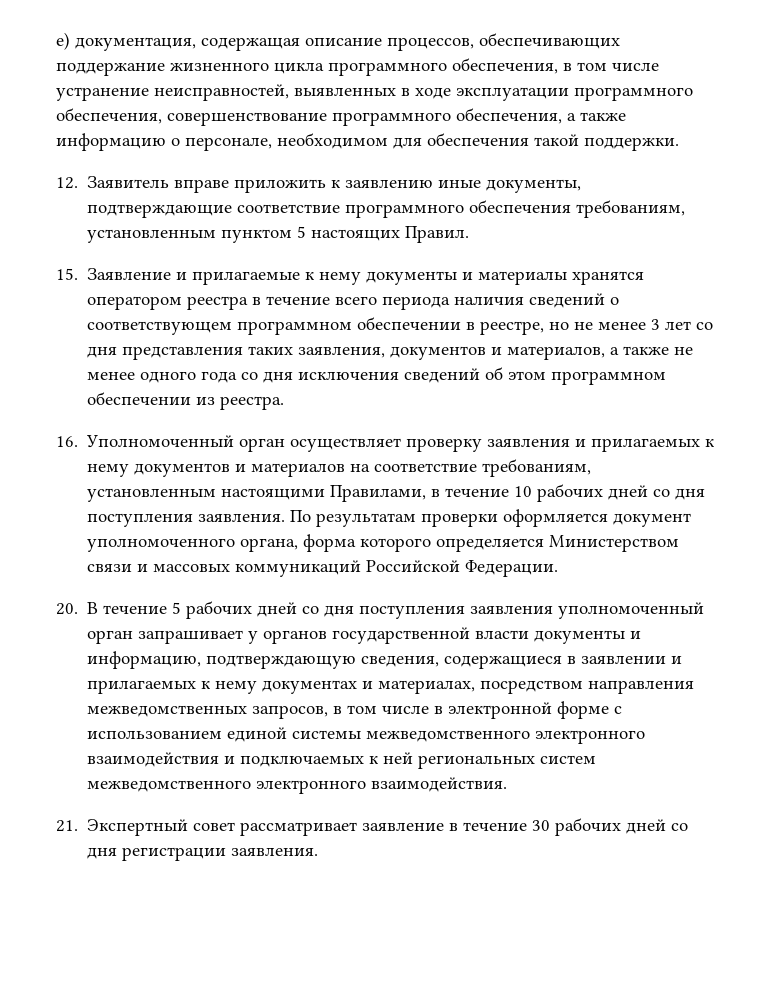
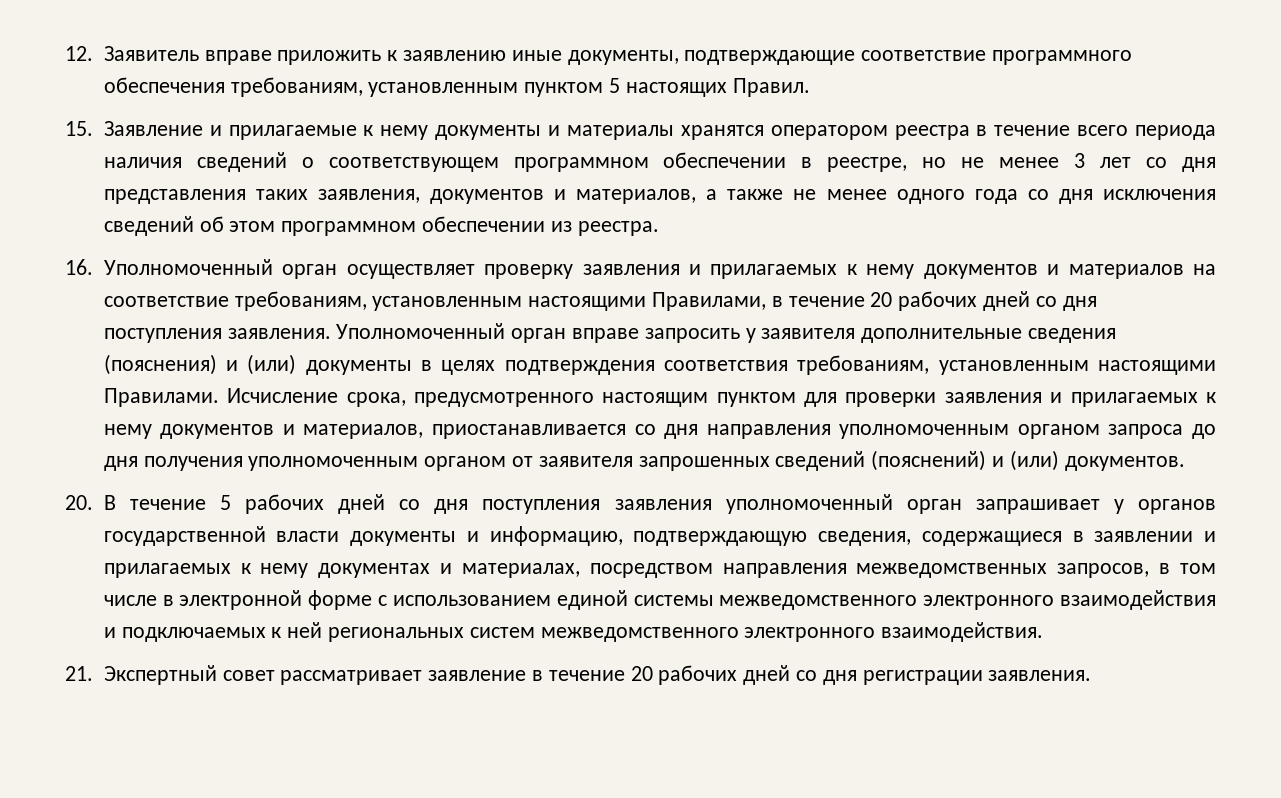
[56,32,620,51] [56,58,659,76] [56,84,693,101] [56,108,626,126] [56,133,679,151] е) документация, содержащая описание процессов, обеспечивающих поддержание жизненного цикла программного обеспечения, в том числе устранение неисправностей, выявленных в ходе эксплуатации программного обеспечения, совершенствование программного обеспечения, а также информацию о персонале, необходимом для обеспечения такой поддержки. // -> (65, 53) none
[514,486,533,497] 10 -> [870,292,893,307] 20
[290,509,692,527] [87,534,680,552] [87,560,559,577] По результатам проверки оформляется документ уполномоченного органа, форма которого определяется Министерством связи и массовых коммуникаций Российской Федерации. -> [336,323,1116,343] [103,354,1217,375] [103,388,1216,407] [103,424,1216,439] [103,450,1185,471] Уполномоченный орган вправе запросить у заявителя дополнительные сведения (пояснения) и (или) документы в целях подтверждения соответствия требованиям, установленным настоящими Правилами. Исчисление срока, предусмотренного настоящим пунктом для проверки заявления и прилагаемых к нему документов и материалов, приостанавливается со дня направления уполномоченным органом запроса до дня получения уполномоченным органом от заявителя запрошенных сведений (пояснений) и (или) документов.
[532,820,551,831] 30 -> [630,666,653,681] 20

